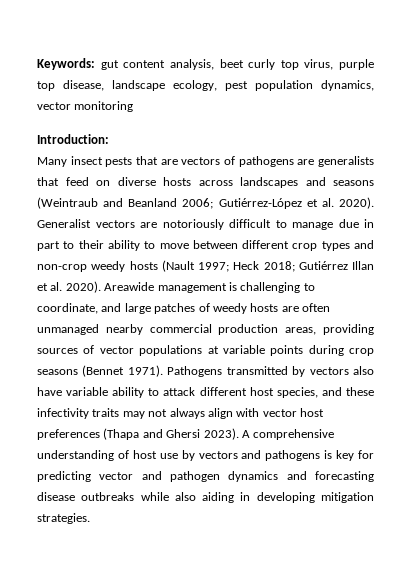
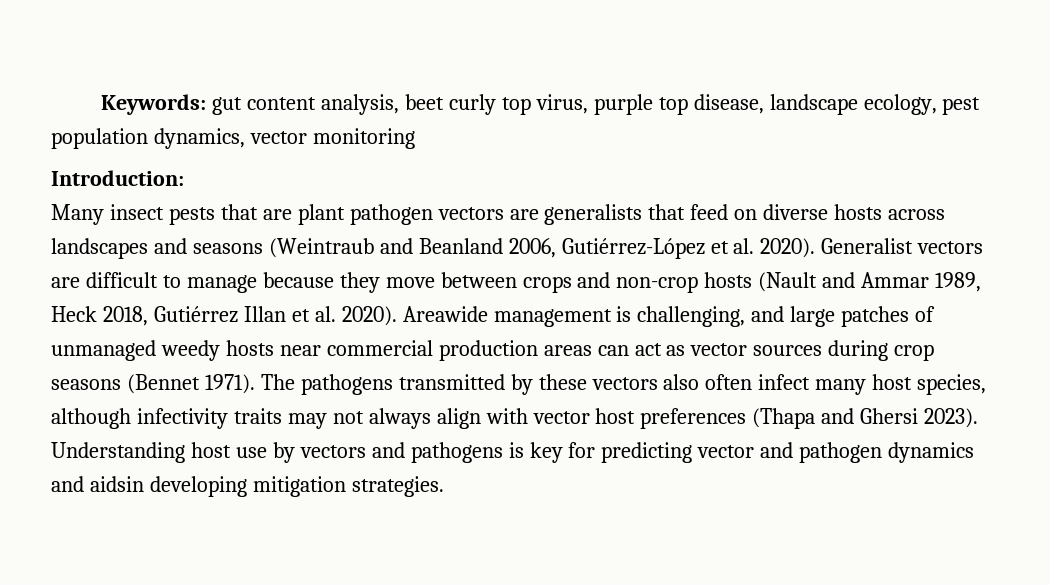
[181,156,294,167] vectors of pathogens -> [297,204,504,225] plant pathogen vectors
[182,198,214,209] 2006; -> [508,238,556,258] 2006,
[162,219,224,230] notoriously -> (80, 282) none
[338,219,374,228] [37,240,350,251] due in part to their ability to move between different crop types -> [262,272,572,293] because they move between crops
[91,261,126,272] weedy -> (699, 284) none
[198,261,295,272] 1997; Heck 2018; -> [822,272,982,292] [51,306,148,326] and Ammar 1989, Heck 2018,
[240,282,315,293] [37,303,98,314] challenging to coordinate, -> [637,306,746,327] challenging,
[212,303,330,314] [37,324,375,335] [37,345,304,356] weedy hosts are often unmanaged nearby commercial production areas, providing sources of vector populations at variable points -> [51,340,823,361] unmanaged weedy hosts near commercial production areas can act as vector sources
[167,366,223,377] Pathogens -> [260,374,393,395] The pathogens
(306, 371) none -> [538,374,587,390] these
[37,387,374,398] have variable ability to attack different host species, and these -> [705,374,987,395] [51,408,131,429] often infect many host species, although
[241,429,335,440] [37,450,129,461] A comprehensive understanding of -> [51,442,185,463] Understanding
[315,471,374,482] [37,492,251,503] forecasting disease outbreaks while also aiding in -> [89,476,144,492] aidsin

